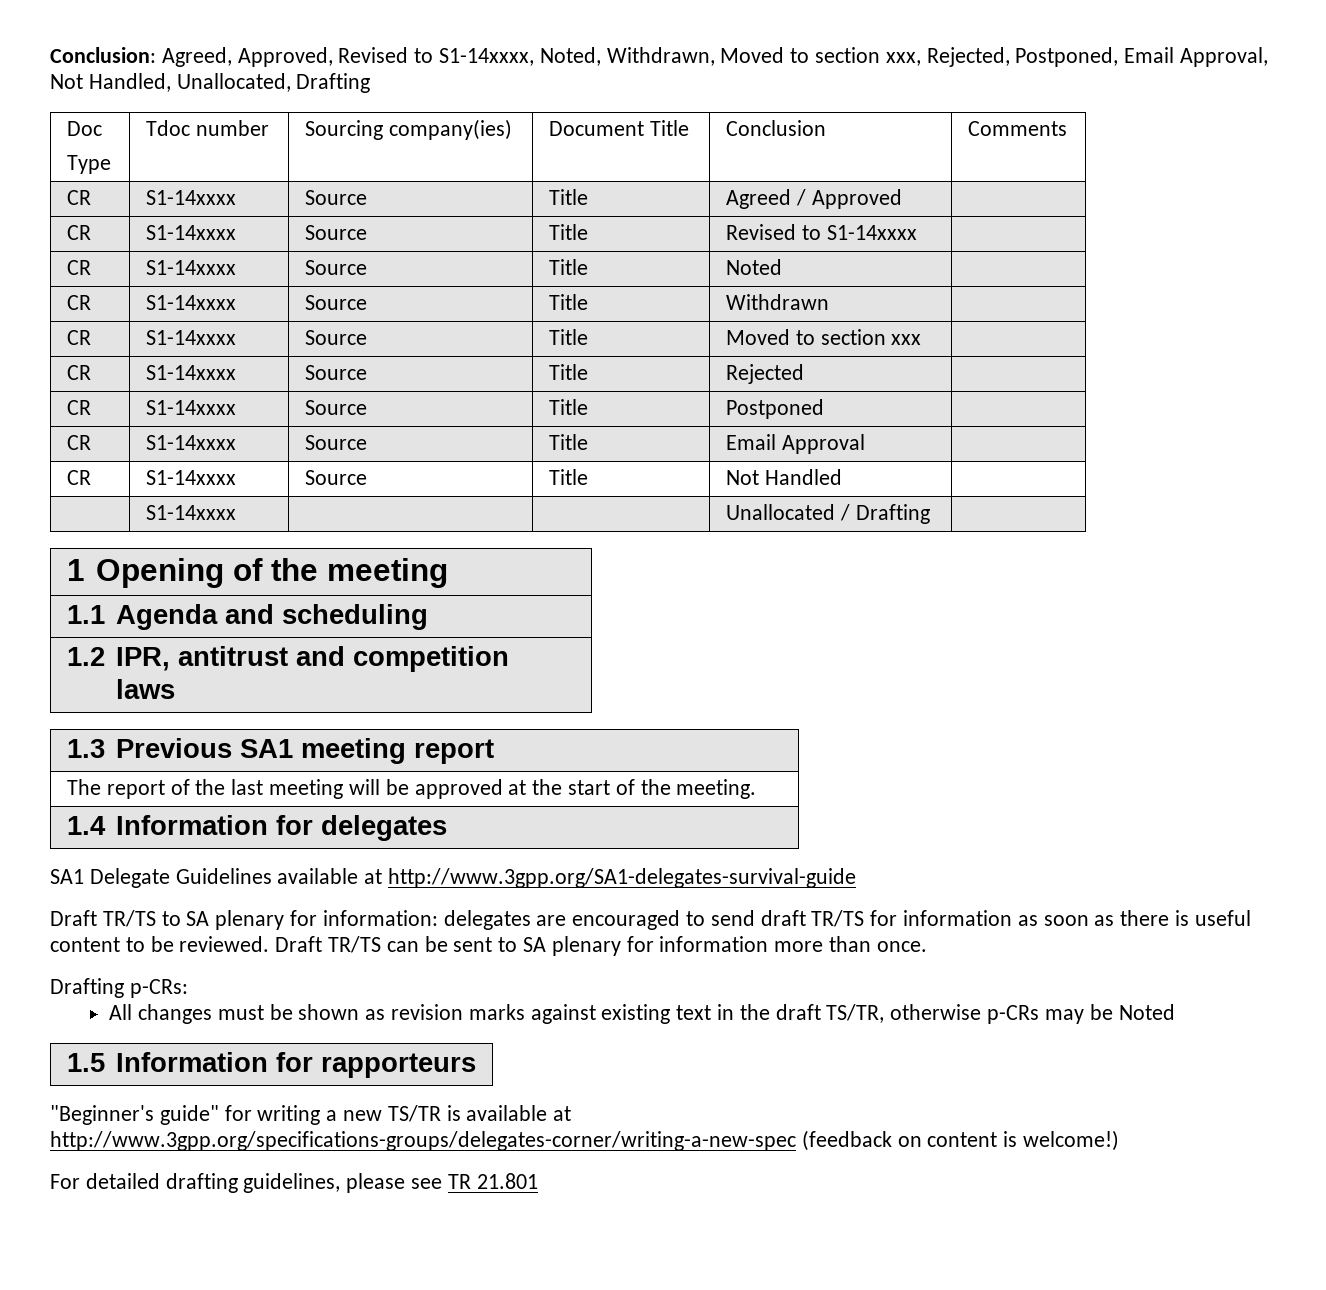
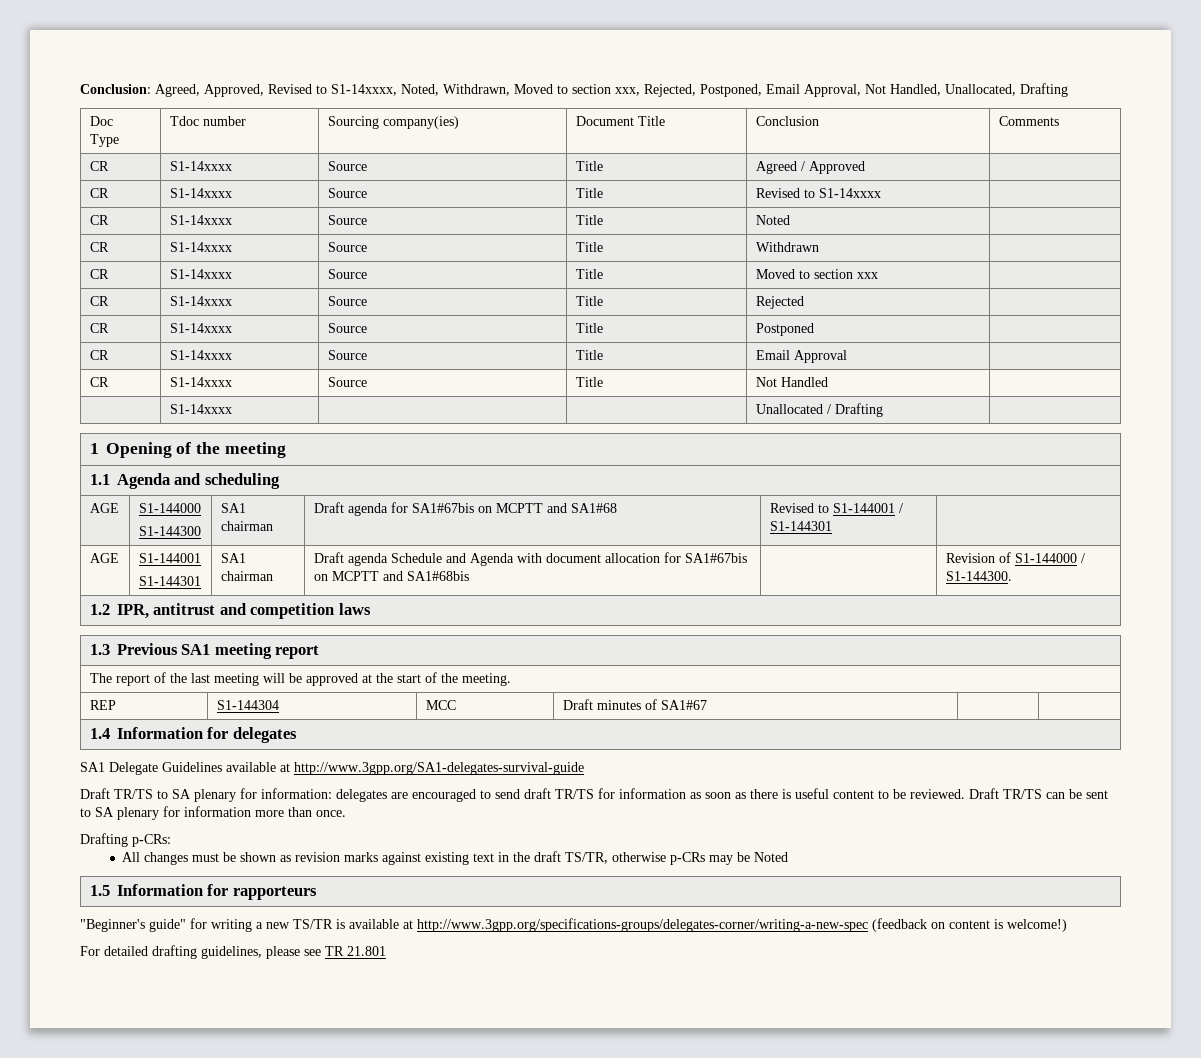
(428, 617) none -> [89,503,119,513] [138,503,201,513] [138,526,201,536] [220,503,246,513] [220,521,273,531] [313,502,617,516] [769,503,903,513] [769,521,832,531] [89,553,119,563] [138,553,201,563] [138,576,201,586] [220,553,246,563] [220,571,273,581] [313,552,747,566] [313,571,469,581] [945,552,1085,563] [945,571,1012,581] // AGE | S1-144000 // S1-144300 | SA1 chairman | Draft agenda for SA1#67bis on MCPTT and SA1#68 | Revised to S1-144001 / S1-144301 | // AGE | S1-144001 // S1-144301 | SA1 chairman | Draft agenda Schedule and Agenda with document allocation for SA1#67bis on MCPTT and SA1#68bis | | Revision of S1-144000 / S1-144300.
(757, 789) none -> [89,700,116,710] [216,700,279,710] [425,700,456,710] [562,699,707,710] // REP | S1-144304 | MCC | Draft minutes of SA1#67 | |

